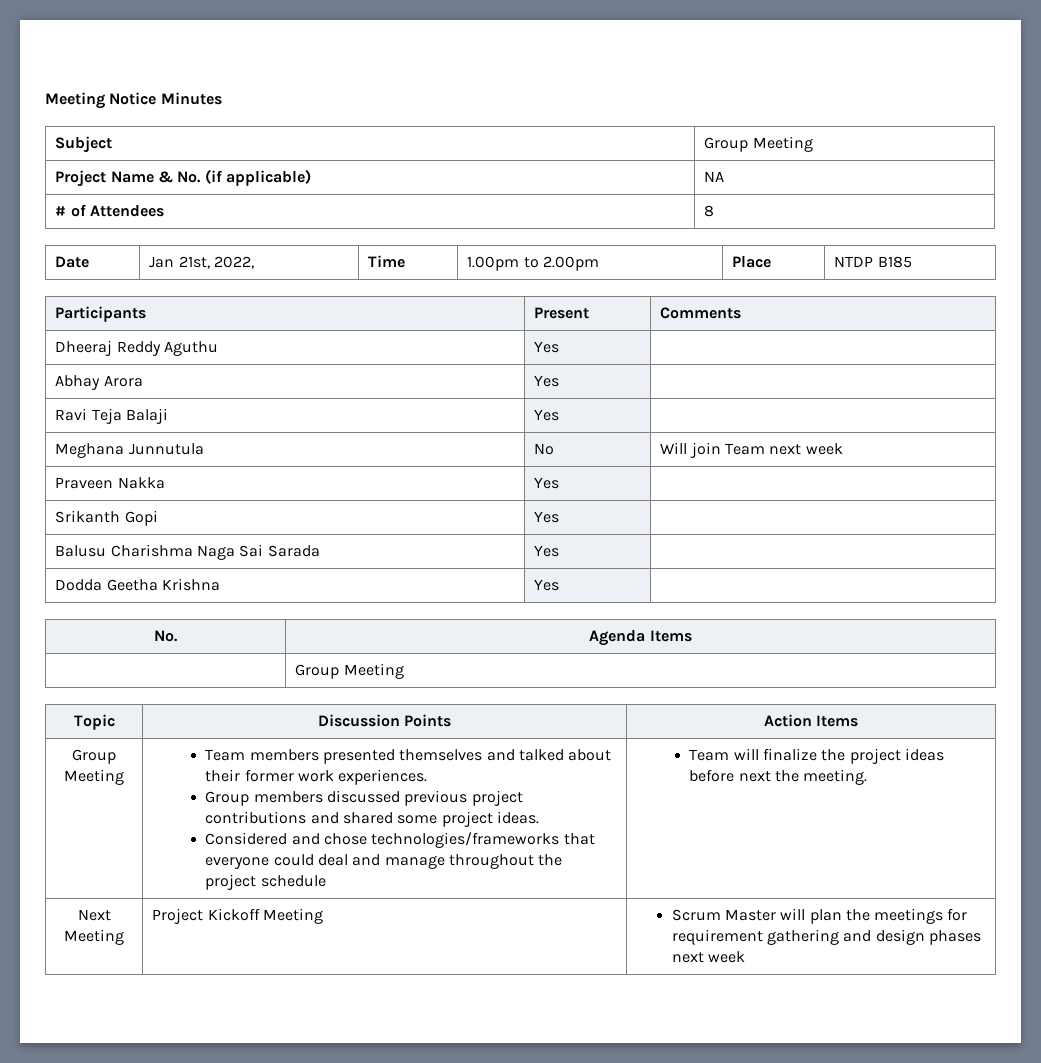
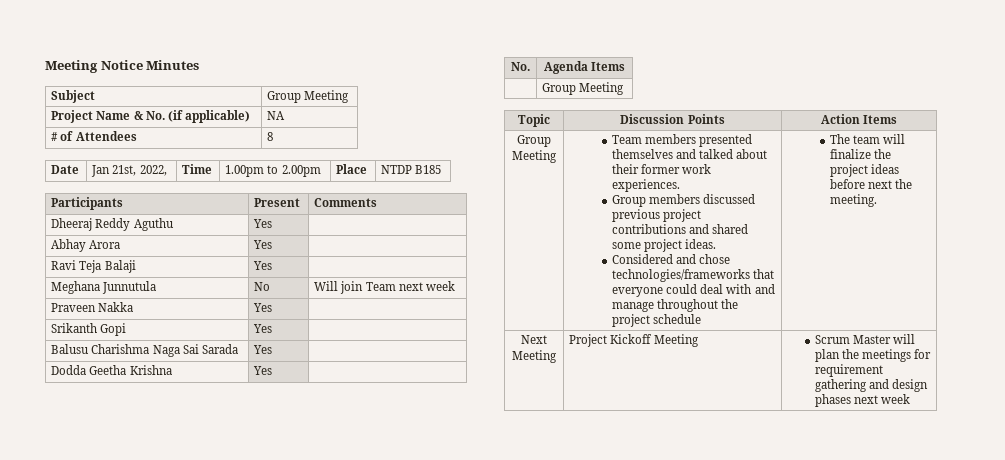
(348, 860) none -> [726,284,752,294] with
[689,749,730,761] Team -> [830,134,881,144] The team

